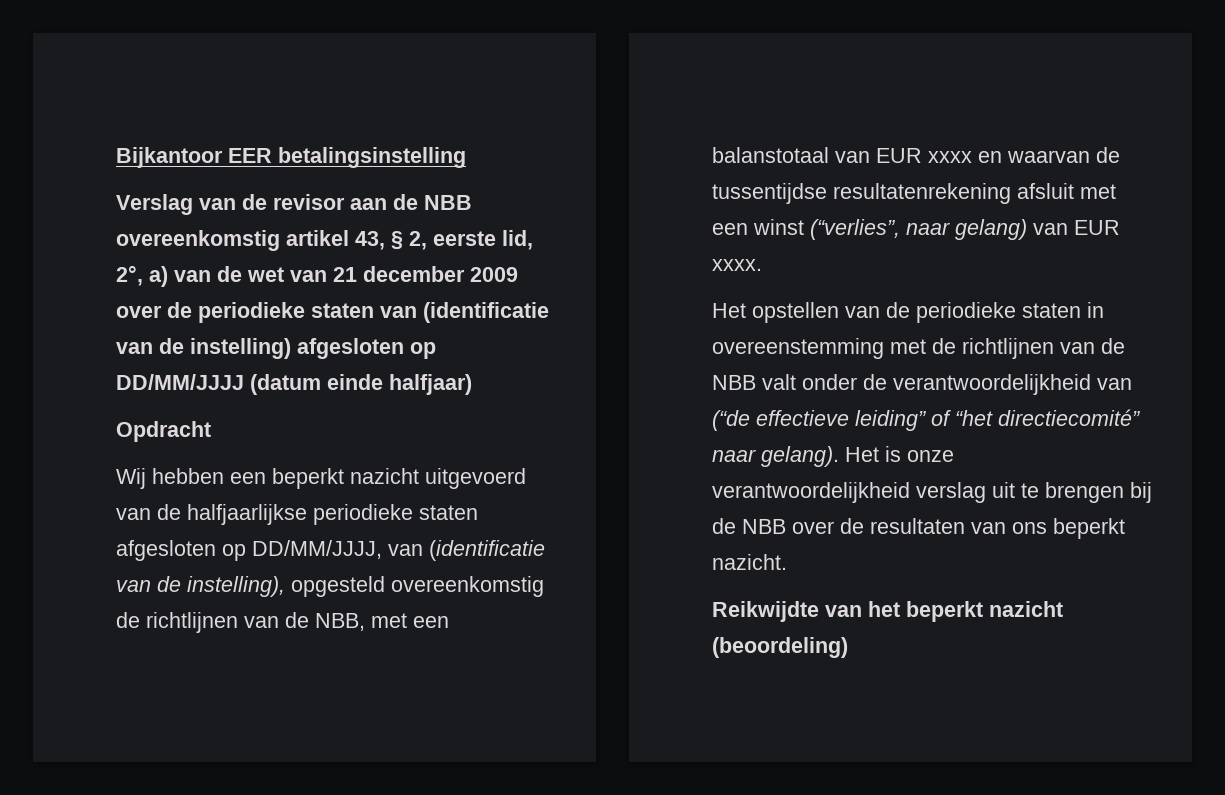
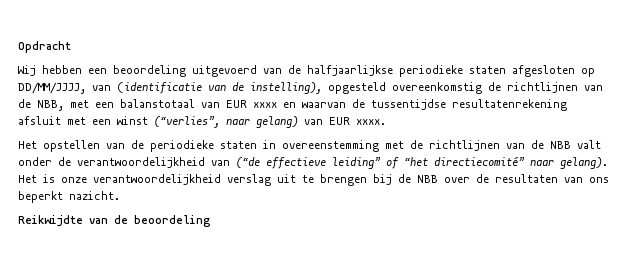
[116,147,466,168] [116,194,472,215] [116,230,533,251] [116,265,518,287] [116,302,549,323] [116,338,436,359] [116,374,472,395] Bijkantoor EER betalingsinstelling // Verslag van de revisor aan de NBB overeenkomstig artikel 43, § 2, eerste lid, 2°, a) van de wet van 21 december 2009 over de periodieke staten van (identificatie van de instelling) afgesloten op DD/MM/JJJJ (datum einde halfjaar) // -> (18, 47) none
[272,468,419,489] beperkt nazicht -> [113,65,186,77] beoordeling
[868,601,1063,622] [712,637,848,658] het beperkt nazicht (beoordeling) -> [114,215,210,227] de beoordeling

